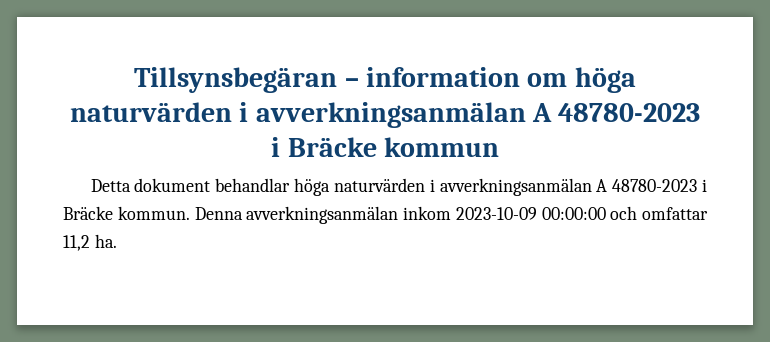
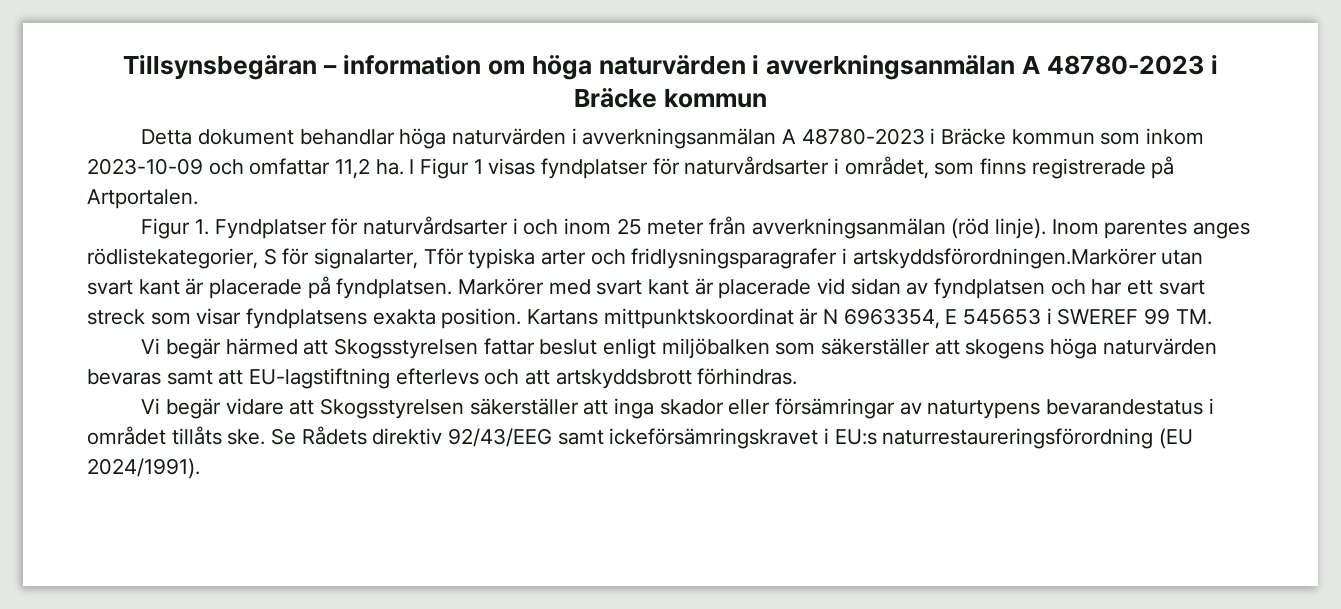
[117,206,399,224] kommun. Denna avverkningsanmälan -> [1011,129,1141,145] kommun som
[541,207,606,220] 00:00:00 -> (203, 166) none
(117, 241) none -> [409,156,1175,179] [87,189,198,209] [141,216,1251,239] [87,248,1204,269] [87,276,1205,299] [87,308,1212,329] [141,338,1217,359] [87,368,798,389] [141,398,1214,419] [87,426,1194,449] [87,458,200,479] I Figur 1 visas fyndplatser för naturvårdsarter i området, som finns registrerade på Artportalen. // Figur 1. Fyndplatser för naturvårdsarter i och inom 25 meter från avverkningsanmälan (röd linje). Inom parentes anges rödlistekategorier, S för signalarter, Tför typiska arter och fridlysningsparagrafer i artskyddsförordningen.Markörer utan svart kant är placerade på fyndplatsen. Markörer med svart kant är placerade vid sidan av fyndplatsen och har ett svart streck som visar fyndplatsens exakta position. Kartans mittpunktskoordinat är N 6963354, E 545653 i SWEREF 99 TM. // Vi begär härmed att Skogsstyrelsen fattar beslut enligt miljöbalken som säkerställer att skogens höga naturvärden bevaras samt att EU-lagstiftning efterlevs och att artskyddsbrott förhindras. // Vi begär vidare att Skogsstyrelsen säkerställer att inga skador eller försämringar av naturtypens bevarandestatus i området tillåts ske. Se Rådets direktiv 92/43/EEG samt ickeförsämringskravet i EU:s naturrestaureringsförordning (EU 2024/1991).

